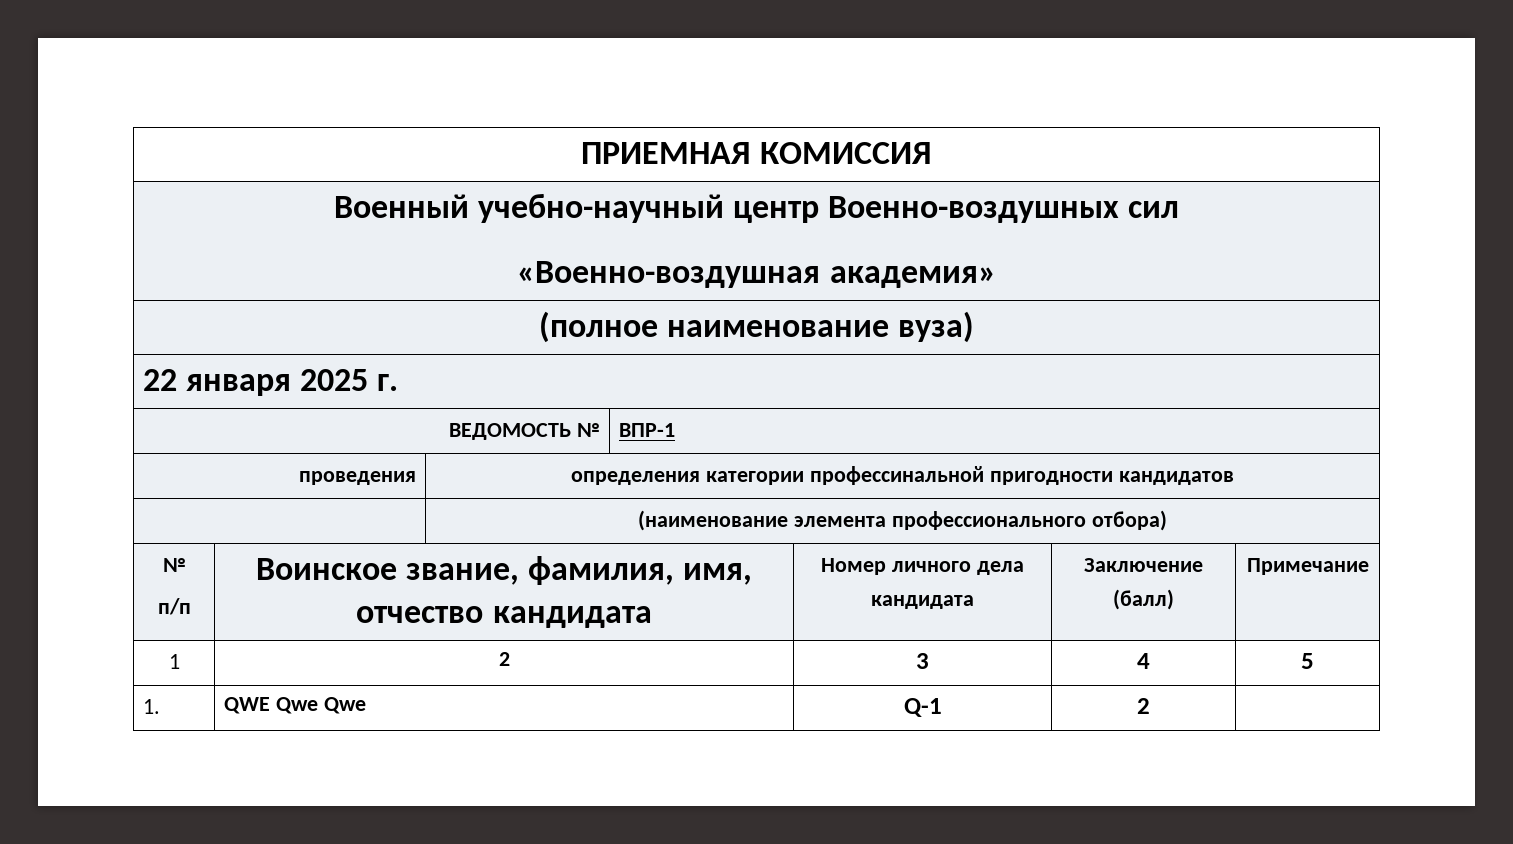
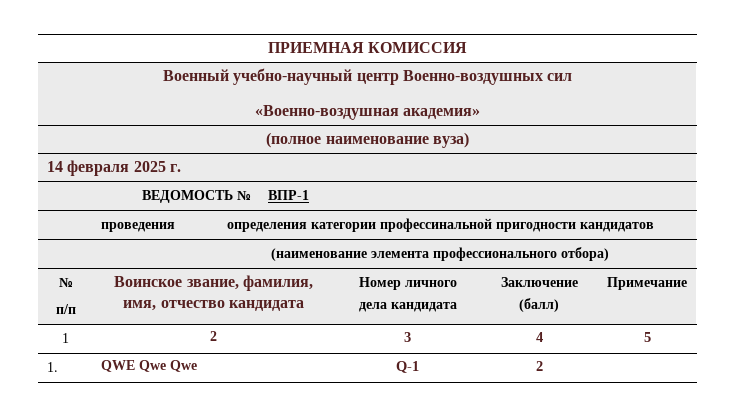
[143,369,292,396] 22 января -> [46,160,130,176] 14 февраля

